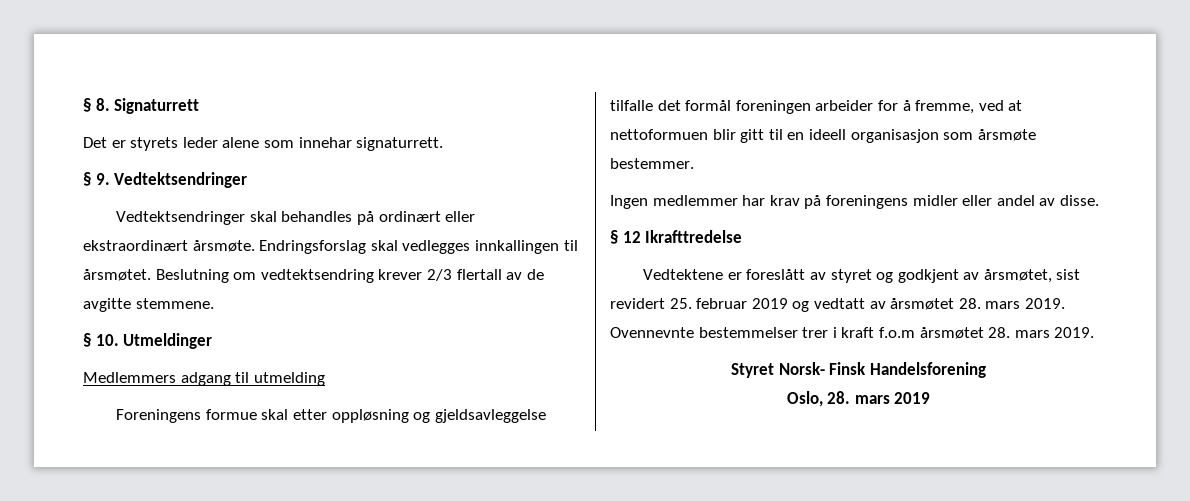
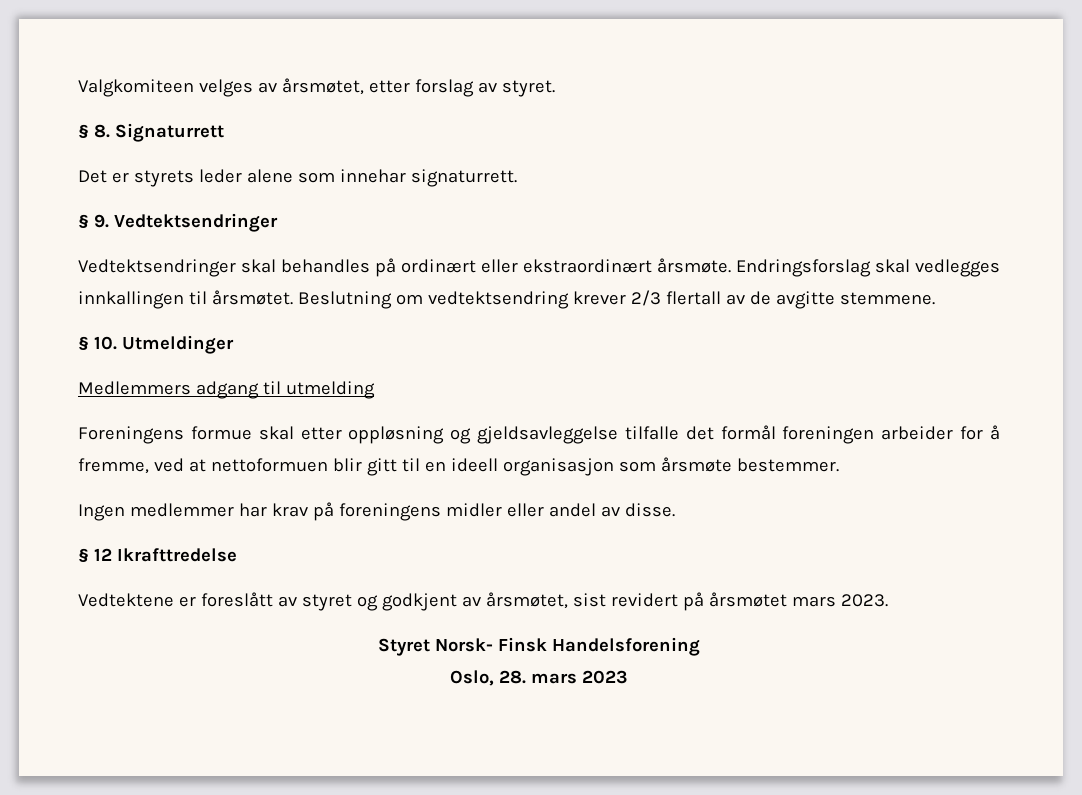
(83, 105) none -> [78,78,555,97] Valgkomiteen velges av årsmøtet, etter forslag av styret. //
[669,298,1065,312] [610,327,1095,339] 25. februar 2019 og vedtatt av årsmøtet 28. mars 2019. Ovennevnte bestemmelser trer i kraft f.o.m årsmøtet 28. mars 2019. -> [682,592,888,611] på årsmøtet mars 2023.
[894,392,931,404] 2019 -> [581,670,628,684] 2023

